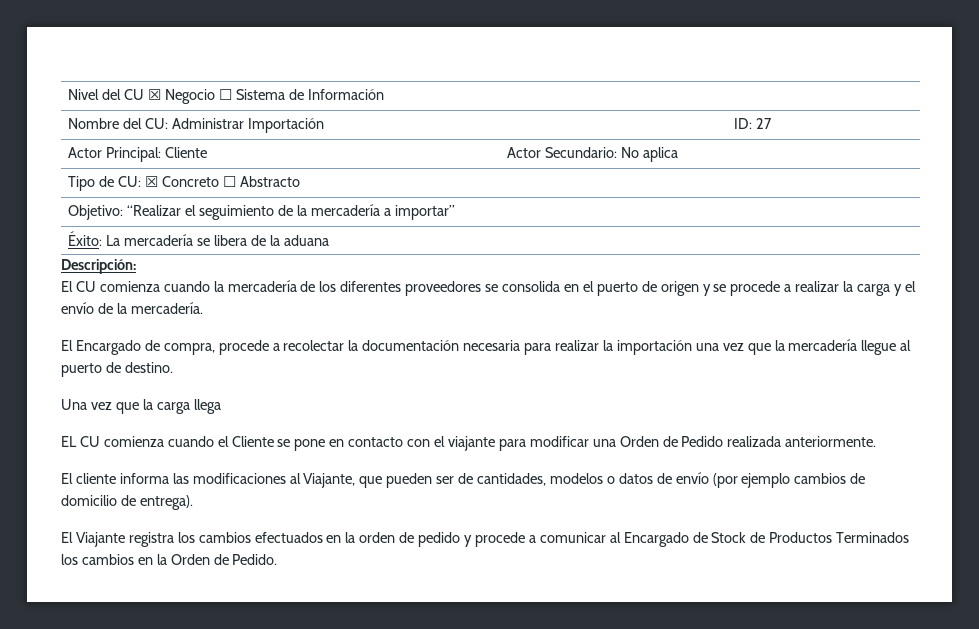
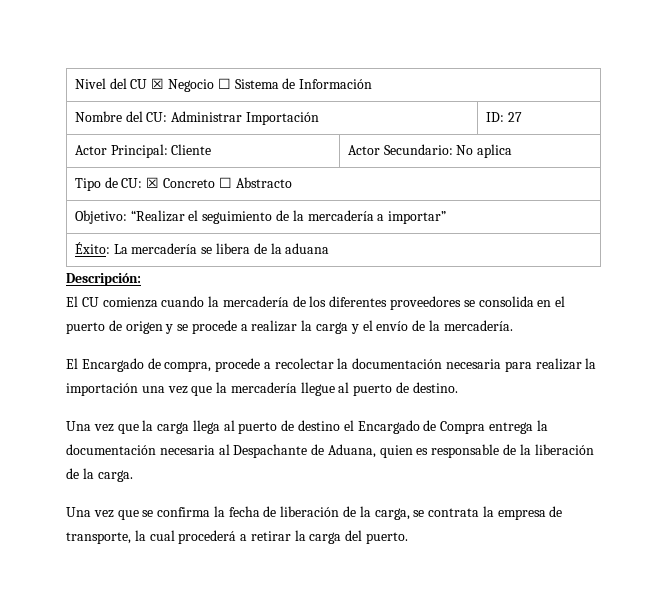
[61,436,877,451] [61,472,866,488] [61,495,193,510] [61,532,910,547] [61,554,278,565] // EL CU comienza cuando el Cliente se pone en contacto con el viajante para modificar una Orden de Pedido realizada anteriormente. // El cliente informa las modificaciones al Viajante, que pueden ser de cantidades, modelos o datos de envío (por ejemplo cambios de domicilio de entrega). // El Viajante registra los cambios efectuados en la orden de pedido y procede a comunicar al Encargado de Stock de Productos Terminados los cambios en la Orden de Pedido. -> [223,420,548,434] [66,444,594,458] [66,468,133,482] [66,506,563,520] [66,530,409,544] al puerto de destino el Encargado de Compra entrega la documentación necesaria al Despachante de Aduana, quien es responsable de la liberación de la carga. // Una vez que se confirma la fecha de liberación de la carga, se contrata la empresa de transporte, la cual procederá a retirar la carga del puerto.

